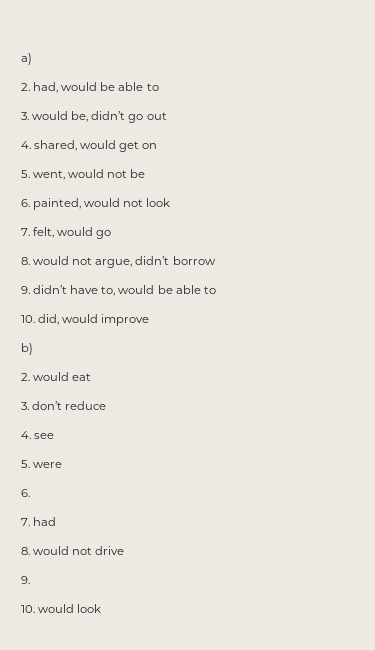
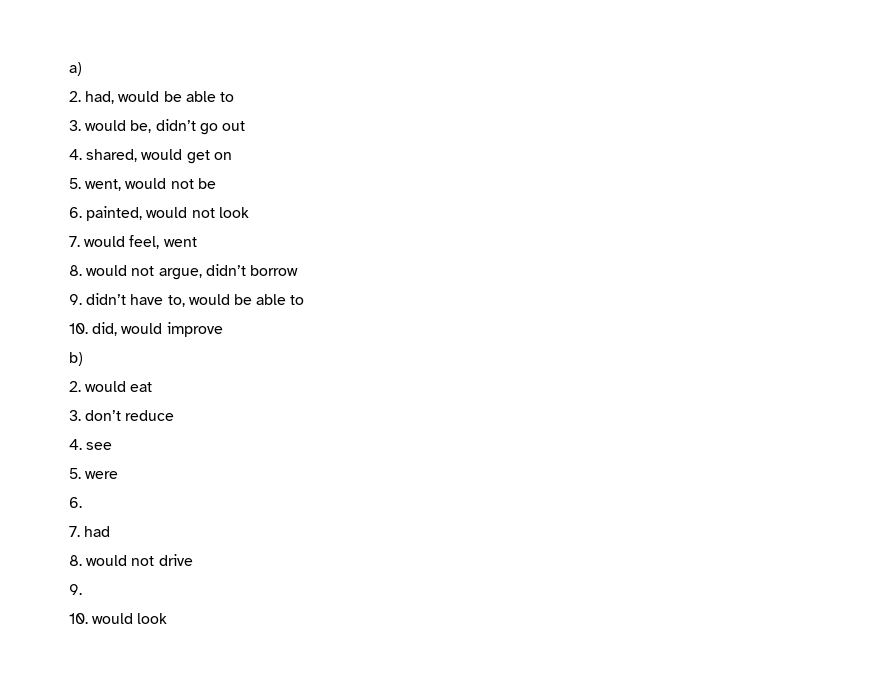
[33,227,112,239] felt, would go -> [84,235,197,249] would feel, went

